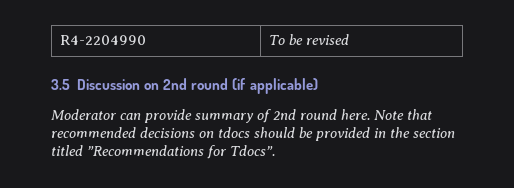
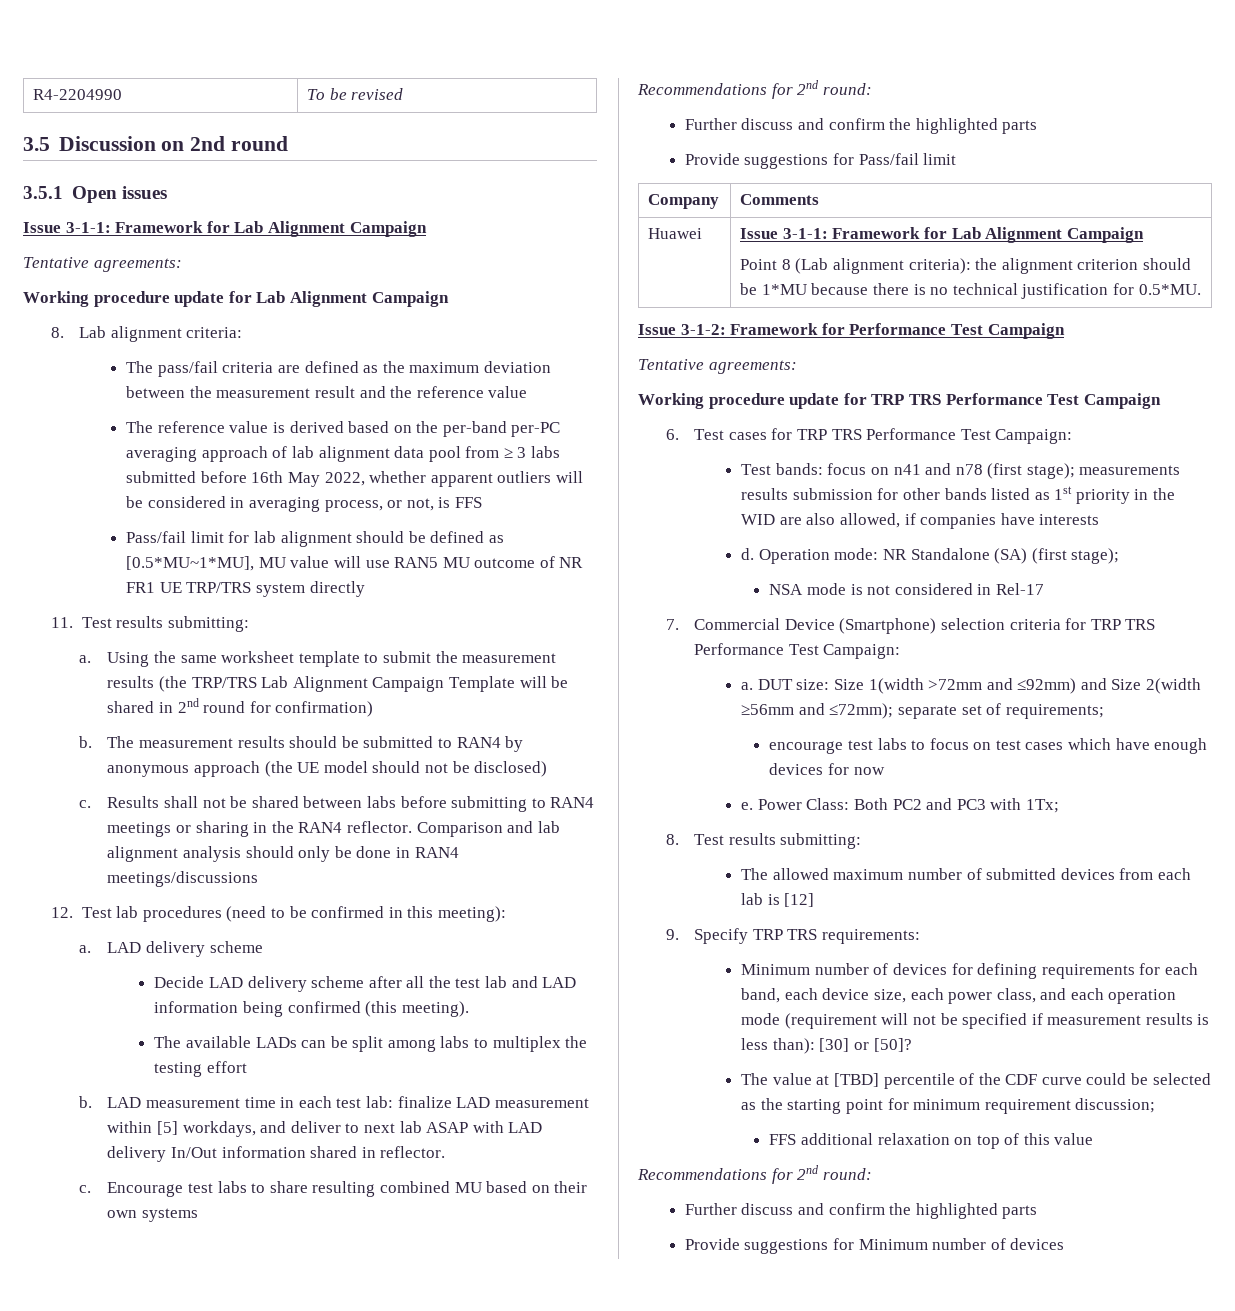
[232,78,318,94] [51,109,432,123] [51,127,455,141] [51,145,275,159] (if applicable) // Moderator can provide summary of 2nd round here. Note that recommended decisions on tdocs should be provided in the section titled ”Recommendations for Tdocs”. -> [23,186,167,203] [23,221,427,237] [23,257,182,272] [23,291,449,307] [51,326,243,342] [126,361,551,377] [126,386,528,398] [126,421,561,437] [126,446,561,462] [126,471,583,487] [126,496,482,512] [126,531,504,547] [126,556,584,571] [126,581,365,597] [51,616,249,632] [79,651,557,667] [107,676,569,692] [107,698,374,717] [79,736,524,752] [107,761,548,777] [79,796,595,812] [107,821,560,837] [107,846,459,862] [107,871,259,887] [51,906,506,922] [79,941,263,957] [154,976,577,992] [154,1001,469,1017] [154,1036,588,1052] [154,1061,247,1077] [79,1096,589,1108] [107,1121,543,1137] [107,1146,446,1162] [79,1181,588,1197] [107,1208,199,1222] [637,80,872,99] [684,118,1038,134] [684,153,957,169] [648,194,720,209] [740,194,820,205] [648,228,703,239] [740,227,1144,243] [740,258,1192,274] [740,283,1201,299] [638,323,1065,339] [638,359,797,374] [638,393,1161,409] [666,428,1073,444] [741,463,1181,479] [741,486,1176,504] [741,513,1100,529] [741,548,1120,564] [769,583,1044,595] [666,618,1156,634] [694,643,901,659] [741,678,1202,694] [741,703,1104,719] [769,738,1208,754] [769,763,885,775] [741,798,1059,813] [666,833,862,849] [741,868,1191,880] [741,893,815,907] [666,928,921,944] [741,963,1198,979] [741,988,1177,1004] [741,1013,1210,1029] [741,1038,912,1054] [741,1073,1211,1089] [741,1098,1156,1114] [769,1133,1094,1149] [637,1165,872,1184] [684,1203,1038,1219] [684,1238,1065,1254] // 3.5.1 Open issues // Issue 3-1-1: Framework for Lab Alignment Campaign // Tentative agreements: // Working procedure update for Lab Alignment Campaign // 8. Lab alignment criteria: // The pass/fail criteria are defined as the maximum deviation between the measurement result and the reference value // The reference value is derived based on the per-band per-PC averaging approach of lab alignment data pool from ≥ 3 labs submitted before 16th May 2022, whether apparent outliers will be considered in averaging process, or not, is FFS // Pass/fail limit for lab alignment should be defined as [0.5*MU~1*MU], MU value will use RAN5 MU outcome of NR FR1 UE TRP/TRS system directly // 11. Test results submitting: // a. Using the same worksheet template to submit the measurement results (the TRP/TRS Lab Alignment Campaign Template will be shared in 2nd round for confirmation) // b. The measurement results should be submitted to RAN4 by anonymous approach (the UE model should not be disclosed) // c. Results shall not be shared between labs before submitting to RAN4 meetings or sharing in the RAN4 reflector. Comparison and lab alignment analysis should only be done in RAN4 meetings/discussions // 12. Test lab procedures (need to be confirmed in this meeting): // a. LAD delivery scheme // Decide LAD delivery scheme after all the test lab and LAD information being confirmed (this meeting). // The available LADs can be split among labs to multiplex the testing effort // b. LAD measurement time in each test lab: finalize LAD measurement within [5] workdays, and deliver to next lab ASAP with LAD delivery In/Out information shared in reflector. // c. Encourage test labs to share resulting combined MU based on their own systems // Recommendations for 2nd round: // Further discuss and confirm the highlighted parts // Provide suggestions for Pass/fail limit // Company | Comments // Huawei | Issue 3-1-1: Framework for Lab Alignment Campaign // Point 8 (Lab alignment criteria): the alignment criterion should be 1*MU because there is no technical justification for 0.5*MU. // Issue 3-1-2: Framework for Performance Test Campaign // Tentative agreements: // Working procedure update for TRP TRS Performance Test Campaign // 6. Test cases for TRP TRS Performance Test Campaign: // Test bands: focus on n41 and n78 (first stage); measurements results submission for other bands listed as 1st priority in the WID are also allowed, if companies have interests // d. Operation mode: NR Standalone (SA) (first stage); // NSA mode is not considered in Rel-17 // 7. Commercial Device (Smartphone) selection criteria for TRP TRS Performance Test Campaign: // a. DUT size: Size 1(width >72mm and ≤92mm) and Size 2(width ≥56mm and ≤72mm); separate set of requirements; // encourage test labs to focus on test cases which have enough devices for now // e. Power Class: Both PC2 and PC3 with 1Tx; // 8. Test results submitting: // The allowed maximum number of submitted devices from each lab is [12] // 9. Specify TRP TRS requirements: // Minimum number of devices for defining requirements for each band, each device size, each power class, and each operation mode (requirement will not be specified if measurement results is less than): [30] or [50]? // The value at [TBD] percentile of the CDF curve could be selected as the starting point for minimum requirement discussion; // FFS additional relaxation on top of this value // Recommendations for 2nd round: // Further discuss and confirm the highlighted parts // Provide suggestions for Minimum number of devices

